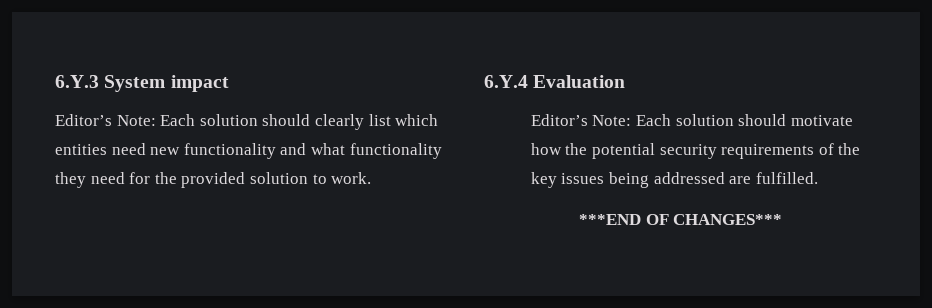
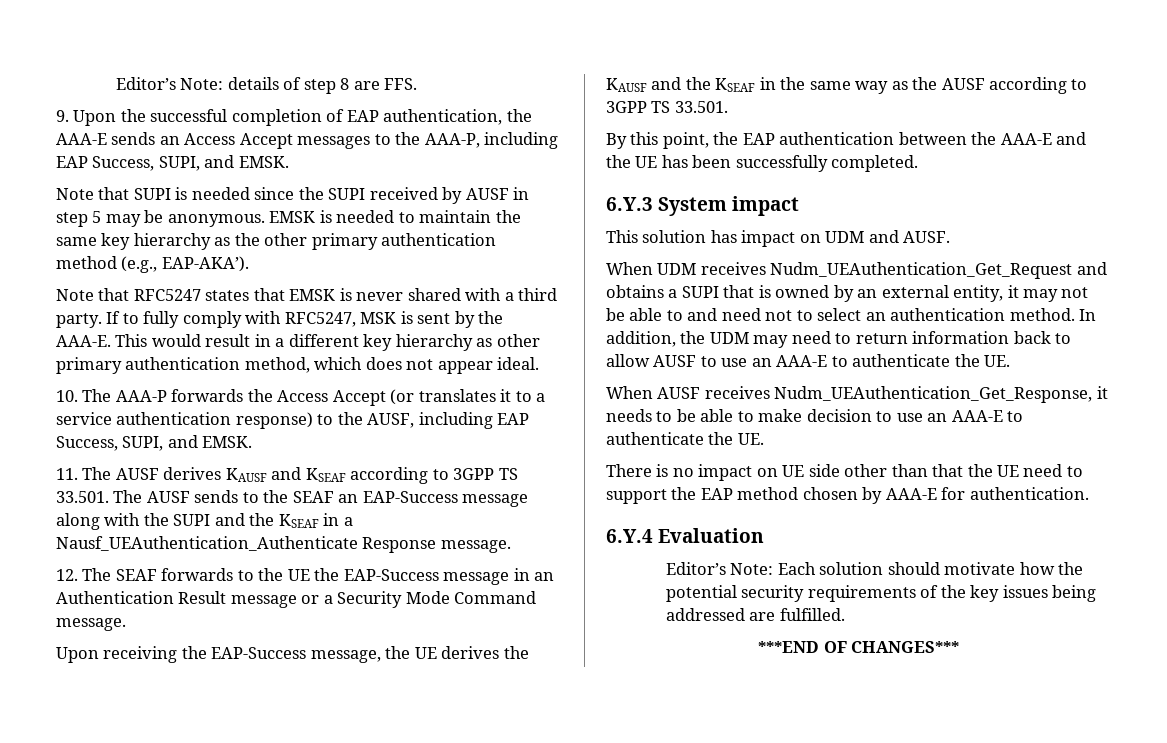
[55,75,229,92] [55,114,439,130] [55,143,442,159] [55,172,372,188] 6.Y.3 System impact // Editor’s Note: Each solution should clearly list which entities need new functionality and what functionality they need for the provided solution to work. -> [116,77,418,94] [56,109,532,126] [56,132,559,149] [56,155,289,171] [56,187,530,204] [56,210,521,227] [56,233,497,250] [56,256,249,273] [56,288,558,301] [56,311,504,328] [56,334,540,351] [56,357,540,374] [56,389,546,406] [56,412,530,429] [56,435,253,451] [56,467,518,484] [56,490,529,507] [56,513,353,530] [56,536,511,553] [56,568,555,585] [56,591,537,608] [56,618,126,631] [56,646,529,663] [606,77,1088,94] [606,101,728,113] [606,132,1087,149] [606,155,919,172] [606,196,800,216] [606,230,951,247] [606,262,1107,279] [606,285,1089,302] [606,308,1097,321] [606,331,1072,348] [606,354,1011,367] [606,386,1108,403] [606,409,1024,422] [606,432,764,445] [606,464,1083,481] [606,487,1089,504] Editor’s Note: details of step 8 are FFS. // 9. Upon the successful completion of EAP authentication, the AAA-E sends an Access Accept messages to the AAA-P, including EAP Success, SUPI, and EMSK. // Note that SUPI is needed since the SUPI received by AUSF in step 5 may be anonymous. EMSK is needed to maintain the same key hierarchy as the other primary authentication method (e.g., EAP-AKA’). // Note that RFC5247 states that EMSK is never shared with a third party. If to fully comply with RFC5247, MSK is sent by the AAA-E. This would result in a different key hierarchy as other primary authentication method, which does not appear ideal. // 10. The AAA-P forwards the Access Accept (or translates it to a service authentication response) to the AUSF, including EAP Success, SUPI, and EMSK. // 11. The AUSF derives KAUSF and KSEAF according to 3GPP TS 33.501. The AUSF sends to the SEAF an EAP-Success message along with the SUPI and the KSEAF in a Nausf_UEAuthentication_Authenticate Response message. // 12. The SEAF forwards to the UE the EAP-Success message in an Authentication Result message or a Security Mode Command message. // Upon receiving the EAP-Success message, the UE derives the KAUSF and the KSEAF in the same way as the AUSF according to 3GPP TS 33.501. // By this point, the EAP authentication between the AAA-E and the UE has been successfully completed. // 6.Y.3 System impact // This solution has impact on UDM and AUSF. // When UDM receives Nudm_UEAuthentication_Get_Request and obtains a SUPI that is owned by an external entity, it may not be able to and need not to select an authentication method. In addition, the UDM may need to return information back to allow AUSF to use an AAA-E to authenticate the UE. // When AUSF receives Nudm_UEAuthentication_Get_Response, it needs to be able to make decision to use an AAA-E to authenticate the UE. // There is no impact on UE side other than that the UE need to support the EAP method chosen by AAA-E for authentication.

